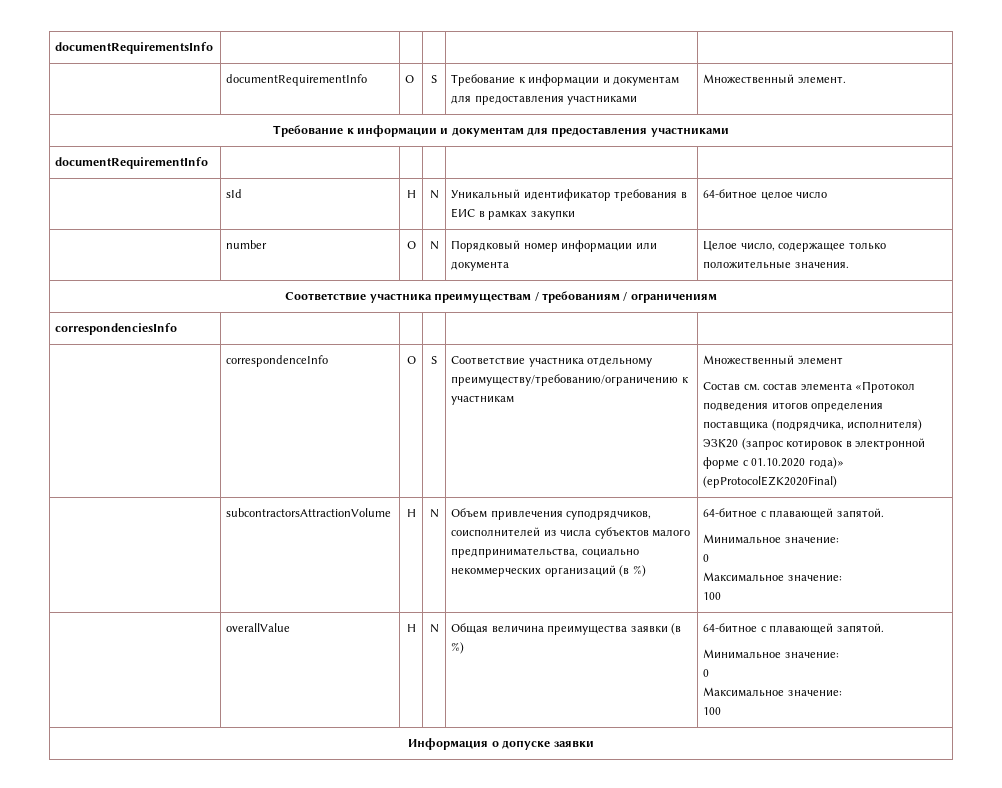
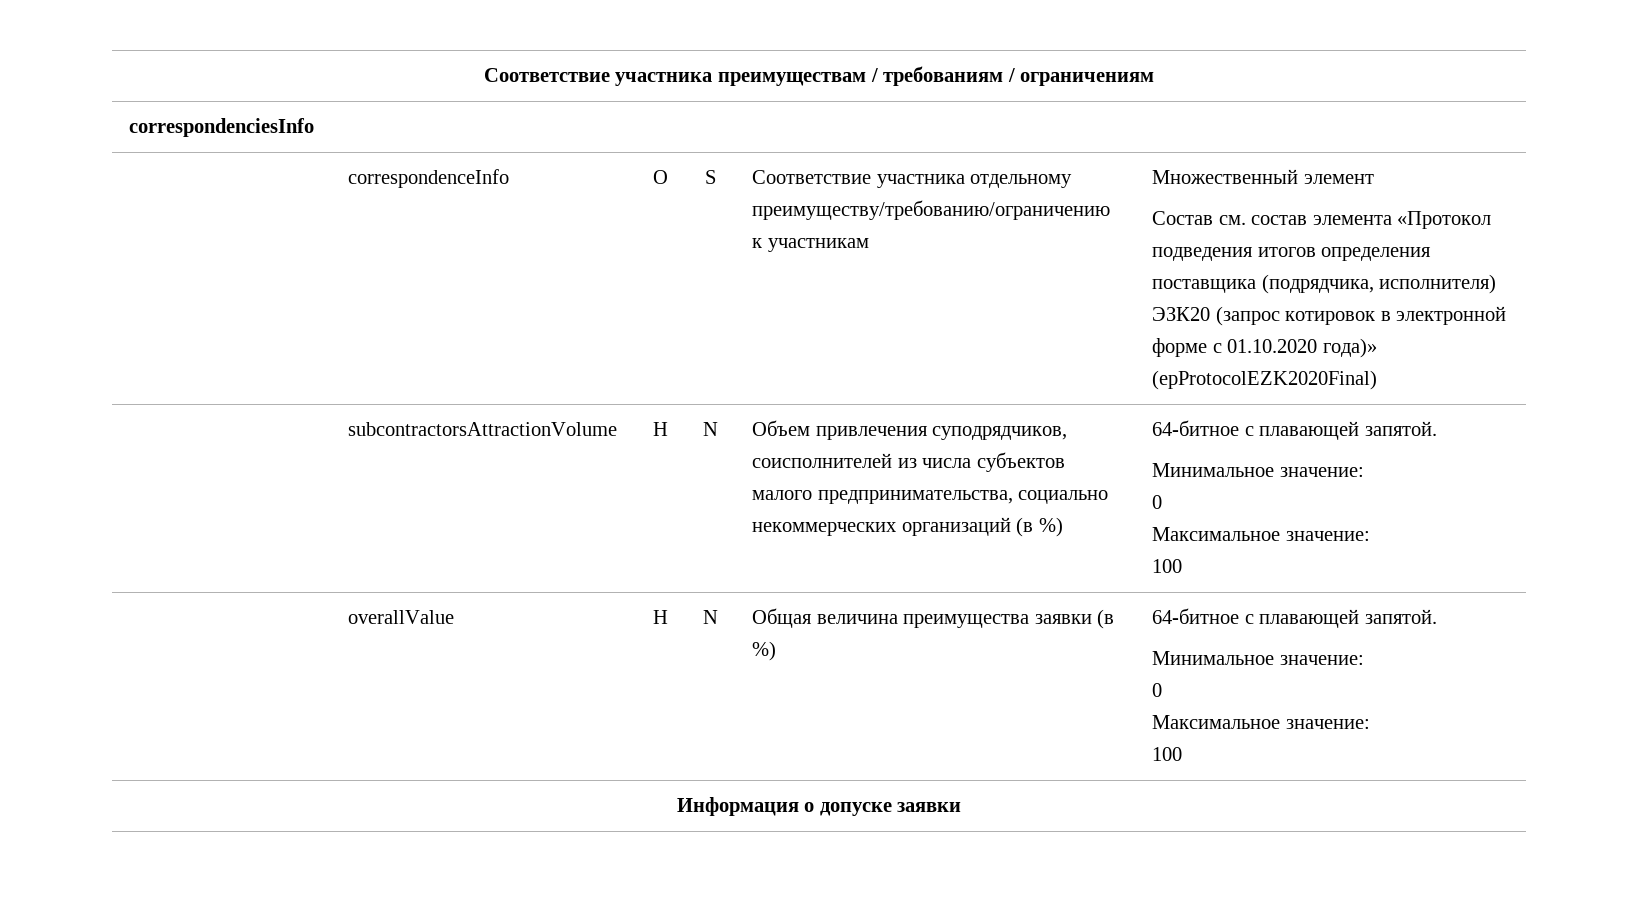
[55,42,214,54] [226,74,368,86] [405,75,415,83] [431,75,437,83] [451,74,679,86] [451,95,638,105] [703,74,846,84] [273,125,729,137] [55,157,209,169] [226,189,243,198] [406,190,416,198] [429,190,439,199] [451,189,687,201] [451,208,575,220] [703,189,828,200] [226,240,268,249] [406,241,416,249] [429,241,439,250] [451,240,657,252] [451,261,510,271] [703,241,886,252] [703,261,849,269] documentRequirementsInfo | | | | | // | documentRequirementInfo | О | S | Требование к информации и документам для предоставления участниками | Множественный элемент. // Требование к информации и документам для предоставления участниками // documentRequirementInfo | | | | | // | sId | Н | N | Уникальный идентификатор требования в ЕИС в рамках закупки | 64-битное целое число // | number | О | N | Порядковый номер информации или документа | Целое число, содержащее только положительные значения. // -> (483, 75) none

